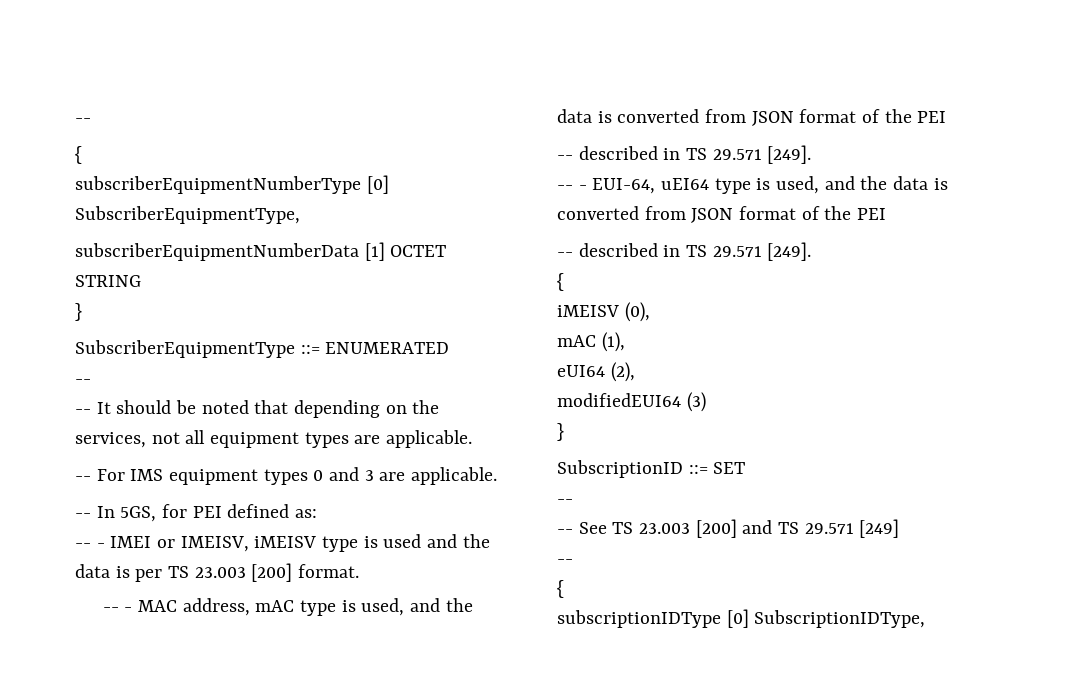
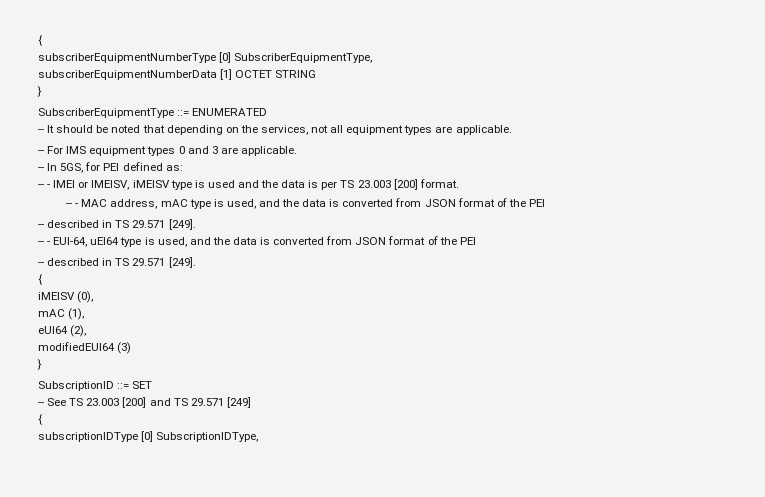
[75,118,91,123] -- // -> (38, 40) none
[75,409,91,414] // -- -> (44, 131) none
[557,529,573,534] // -- -> (44, 404) none
[557,559,573,564] // -- -> (251, 402) none

